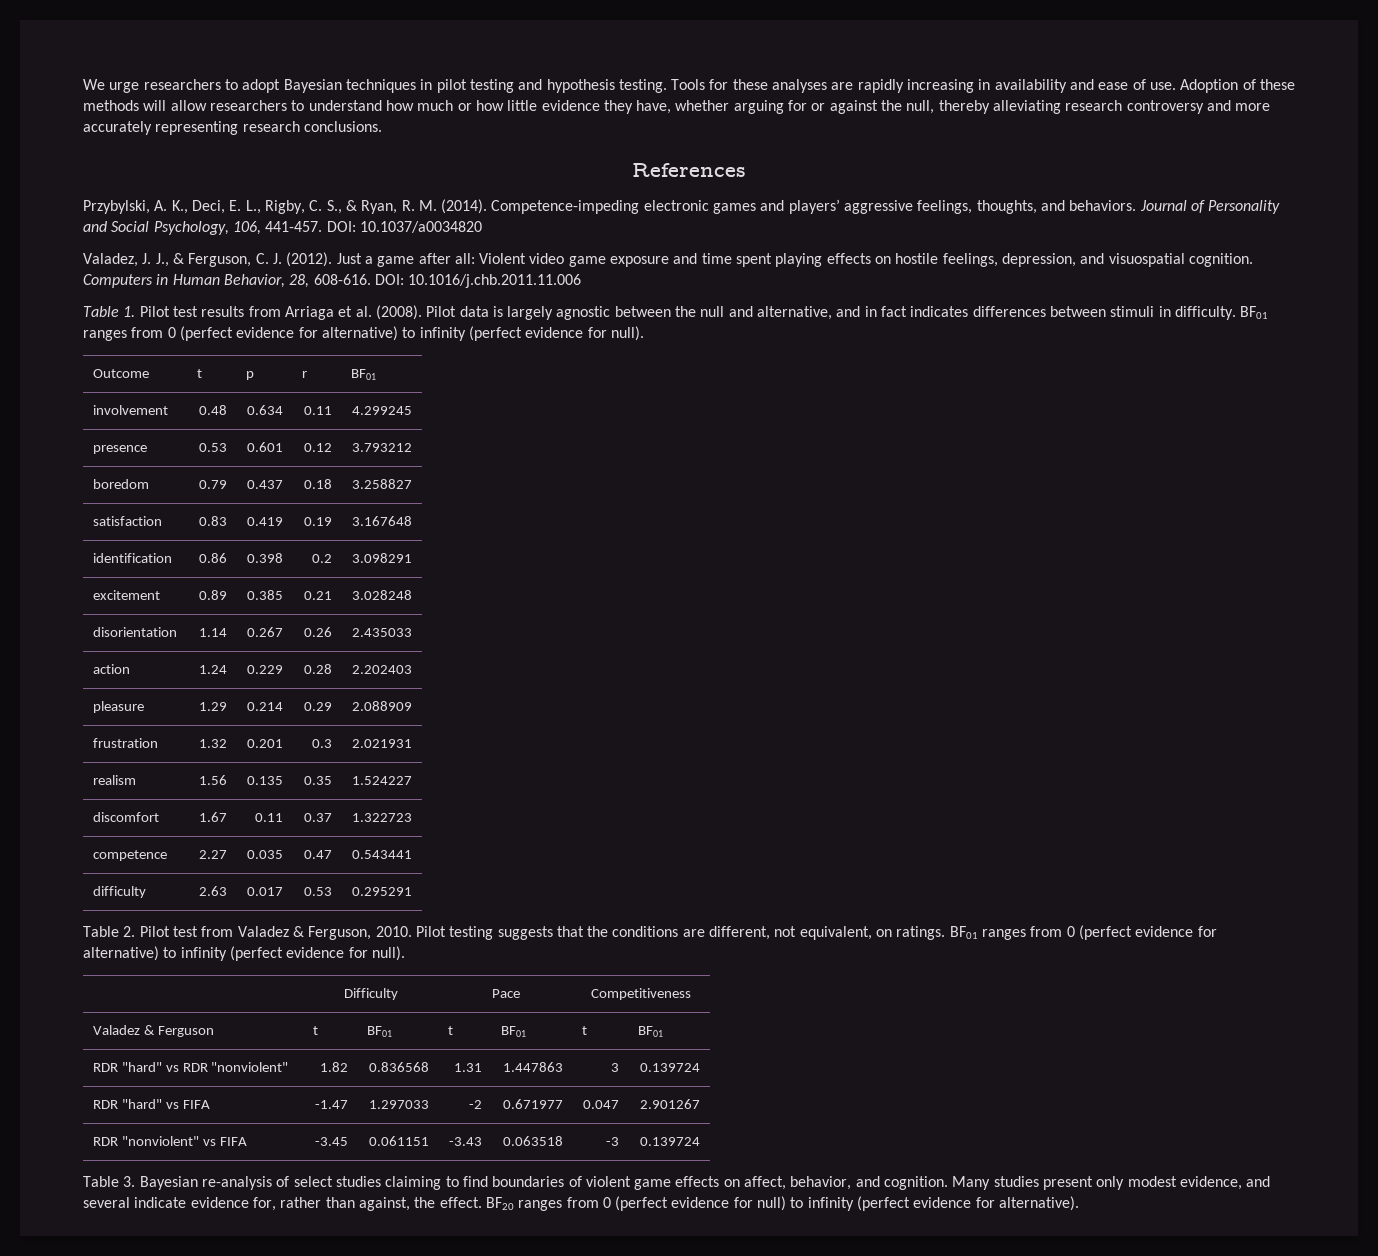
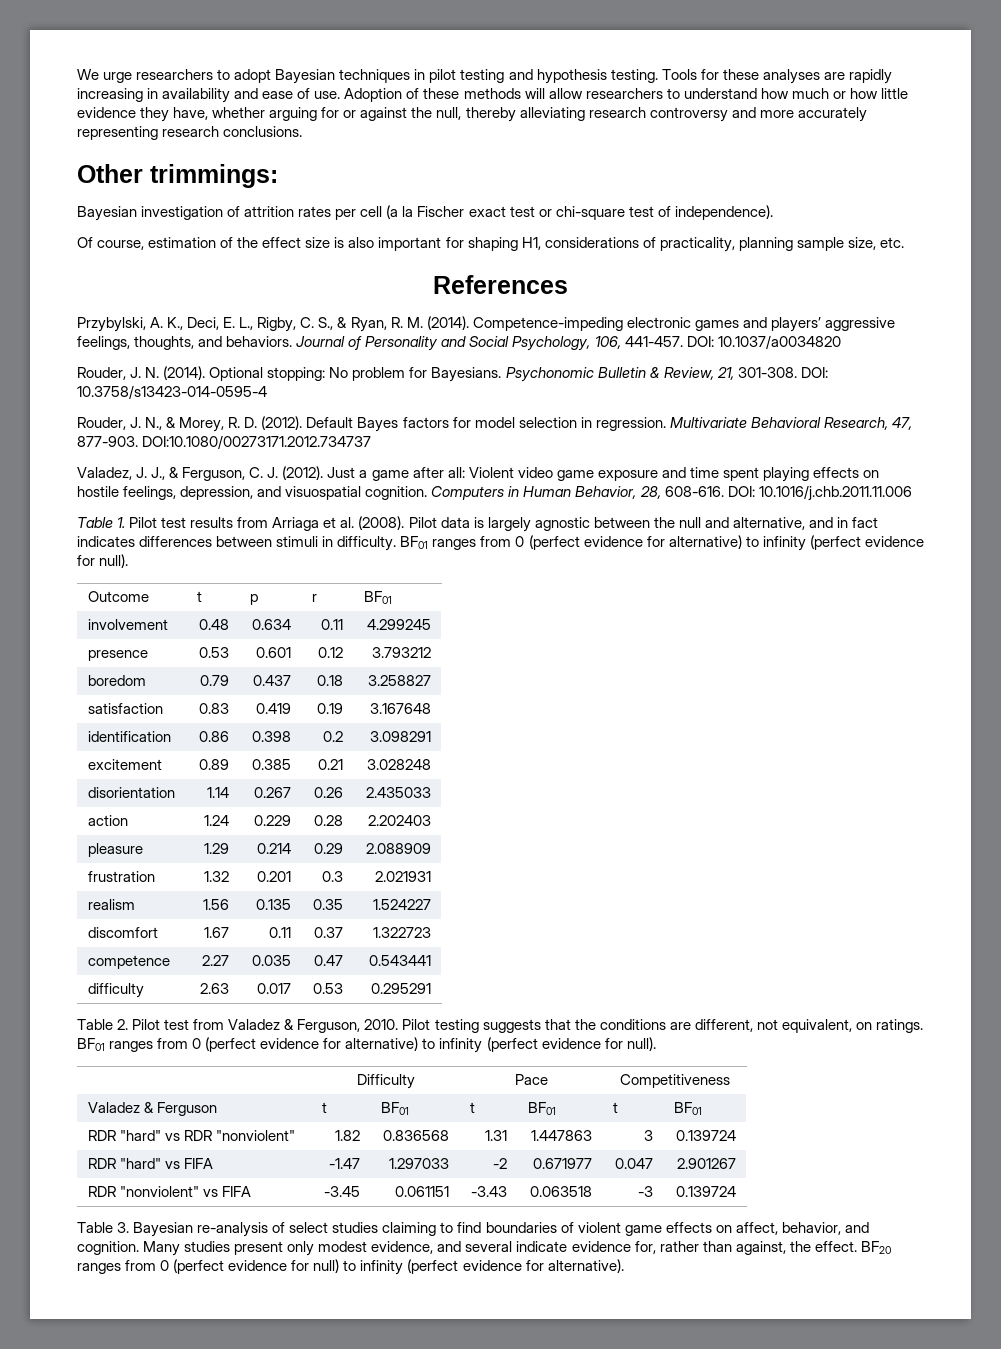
(382, 126) none -> [77,164,278,188] [77,205,773,221] [77,237,904,252] // Other trimmings: // Bayesian investigation of attrition rates per cell (a la Fischer exact test or chi-square test of independence). // Of course, estimation of the effect size is also important for shaping H1, considerations of practicality, planning sample size, etc.
(482, 227) none -> [77,366,828,382] [77,385,267,399] [77,416,912,432] [77,435,372,449] // Rouder, J. N. (2014). Optional stopping: No problem for Bayesians. Psychonomic Bulletin & Review, 21, 301-308. DOI: 10.3758/s13423-014-0595-4 // Rouder, J. N., & Morey, R. D. (2012). Default Bayes factors for model selection in regression. Multivariate Behavioral Research, 47, 877-903. DOI:10.1080/00273171.2012.734737

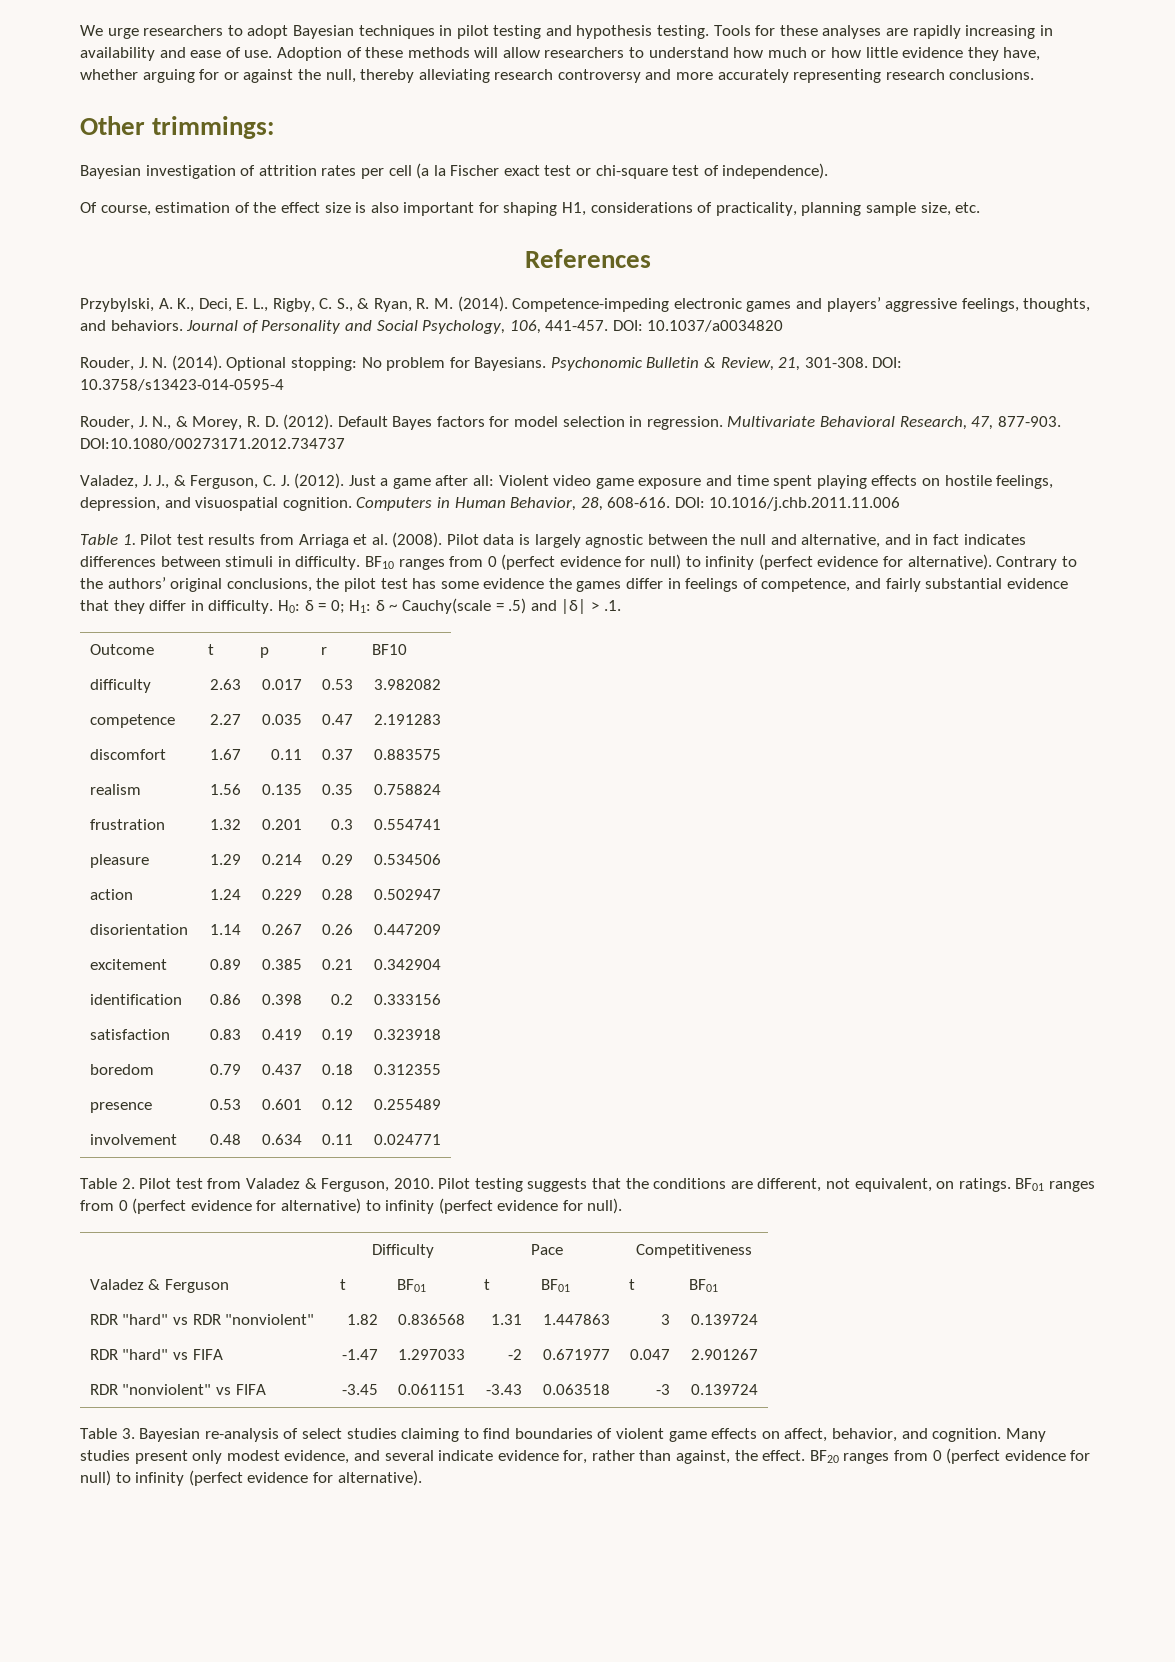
[400,535,924,551] [77,554,129,568] [87,591,149,602] [196,591,202,602] [249,594,258,605] [311,594,317,602] [363,591,392,604] [87,619,168,630] [199,619,230,630] [252,619,292,630] [321,619,344,630] [367,619,432,630] [87,650,148,661] [199,647,230,658] [256,647,292,658] [318,647,344,658] [372,647,432,658] [87,675,146,686] [200,675,230,686] [253,675,292,686] [317,675,344,686] [368,675,432,686] [87,703,163,714] [199,703,230,714] [256,703,292,714] [317,703,344,714] [370,703,432,714] [87,731,171,742] [199,731,230,742] [252,731,292,742] [323,731,344,742] [370,731,432,742] [87,759,162,770] [199,759,230,770] [252,759,292,770] [318,759,344,770] [367,759,432,770] [87,787,175,798] [207,787,230,798] [254,787,292,798] [314,787,344,798] [366,787,432,798] [87,815,128,826] [204,815,230,826] [254,815,292,826] [314,815,344,826] [368,815,432,826] [87,843,143,857] [204,843,230,854] [257,843,292,854] [314,843,344,854] [366,843,432,854] [87,871,155,882] [204,871,230,882] [257,871,292,882] [322,871,344,882] [375,871,432,882] [87,899,135,910] [203,899,230,910] [256,899,292,910] [313,899,344,910] [373,899,432,910] [87,927,158,938] [204,927,230,938] [269,927,292,938] [314,927,344,938] [373,927,432,938] [87,955,170,969] [202,955,230,966] [252,955,292,966] [314,955,344,966] [369,955,432,966] [87,983,144,998] [200,983,230,994] [257,983,292,994] [313,983,344,994] [371,983,432,994] BF01 ranges from 0 (perfect evidence for alternative) to infinity (perfect evidence for null). // Outcome | t | p | r | BF01 // involvement | 0.48 | 0.634 | 0.11 | 4.299245 // presence | 0.53 | 0.601 | 0.12 | 3.793212 // boredom | 0.79 | 0.437 | 0.18 | 3.258827 // satisfaction | 0.83 | 0.419 | 0.19 | 3.167648 // identification | 0.86 | 0.398 | 0.2 | 3.098291 // excitement | 0.89 | 0.385 | 0.21 | 3.028248 // disorientation | 1.14 | 0.267 | 0.26 | 2.435033 // action | 1.24 | 0.229 | 0.28 | 2.202403 // pleasure | 1.29 | 0.214 | 0.29 | 2.088909 // frustration | 1.32 | 0.201 | 0.3 | 2.021931 // realism | 1.56 | 0.135 | 0.35 | 1.524227 // discomfort | 1.67 | 0.11 | 0.37 | 1.322723 // competence | 2.27 | 0.035 | 0.47 | 0.543441 // difficulty | 2.63 | 0.017 | 0.53 | 0.295291 -> [364,554,1077,570] [80,577,1068,592] [80,598,621,614] [89,644,154,655] [207,644,214,655] [259,647,269,658] [320,647,327,655] [371,644,407,655] [89,679,151,693] [210,679,242,690] [262,679,303,690] [322,679,354,690] [374,679,442,690] [89,714,175,728] [210,714,242,725] [262,714,303,725] [322,714,354,725] [374,714,442,725] [89,749,166,760] [210,749,242,760] [271,749,303,760] [322,749,354,760] [374,749,442,760] [89,784,141,795] [210,784,242,795] [262,784,303,795] [322,784,354,795] [374,784,442,795] [89,819,165,830] [210,819,242,830] [262,819,303,830] [331,819,354,830] [374,819,442,830] [89,854,149,868] [210,854,242,865] [262,854,303,865] [322,854,354,865] [374,854,442,865] [89,889,133,900] [210,889,242,900] [262,889,303,900] [322,889,354,900] [374,889,442,900] [89,924,188,935] [210,924,242,935] [262,924,303,935] [322,924,354,935] [374,924,442,935] [89,959,167,970] [210,959,242,970] [262,959,303,970] [322,959,354,970] [374,959,442,970] [89,994,182,1005] [210,994,242,1005] [262,994,303,1005] [331,994,354,1005] [374,994,442,1005] [89,1029,170,1040] [210,1029,242,1040] [262,1029,303,1040] [322,1029,354,1040] [374,1029,442,1040] [89,1064,154,1075] [210,1064,242,1075] [262,1064,303,1075] [322,1064,354,1075] [374,1064,442,1075] [89,1102,152,1113] [210,1099,242,1110] [262,1099,303,1110] [322,1099,354,1110] [374,1099,442,1110] [89,1134,177,1145] [210,1134,242,1145] [262,1134,303,1145] [322,1134,354,1145] [374,1134,442,1145] BF10 ranges from 0 (perfect evidence for null) to infinity (perfect evidence for alternative). Contrary to the authors’ original conclusions, the pilot test has some evidence the games differ in feelings of competence, and fairly substantial evidence that they differ in difficulty. H0: δ = 0; H1: δ ~ Cauchy(scale = .5) and |δ| > .1. // Outcome | t | p | r | BF10 // difficulty | 2.63 | 0.017 | 0.53 | 3.982082 // competence | 2.27 | 0.035 | 0.47 | 2.191283 // discomfort | 1.67 | 0.11 | 0.37 | 0.883575 // realism | 1.56 | 0.135 | 0.35 | 0.758824 // frustration | 1.32 | 0.201 | 0.3 | 0.554741 // pleasure | 1.29 | 0.214 | 0.29 | 0.534506 // action | 1.24 | 0.229 | 0.28 | 0.502947 // disorientation | 1.14 | 0.267 | 0.26 | 0.447209 // excitement | 0.89 | 0.385 | 0.21 | 0.342904 // identification | 0.86 | 0.398 | 0.2 | 0.333156 // satisfaction | 0.83 | 0.419 | 0.19 | 0.323918 // boredom | 0.79 | 0.437 | 0.18 | 0.312355 // presence | 0.53 | 0.601 | 0.12 | 0.255489 // involvement | 0.48 | 0.634 | 0.11 | 0.024771

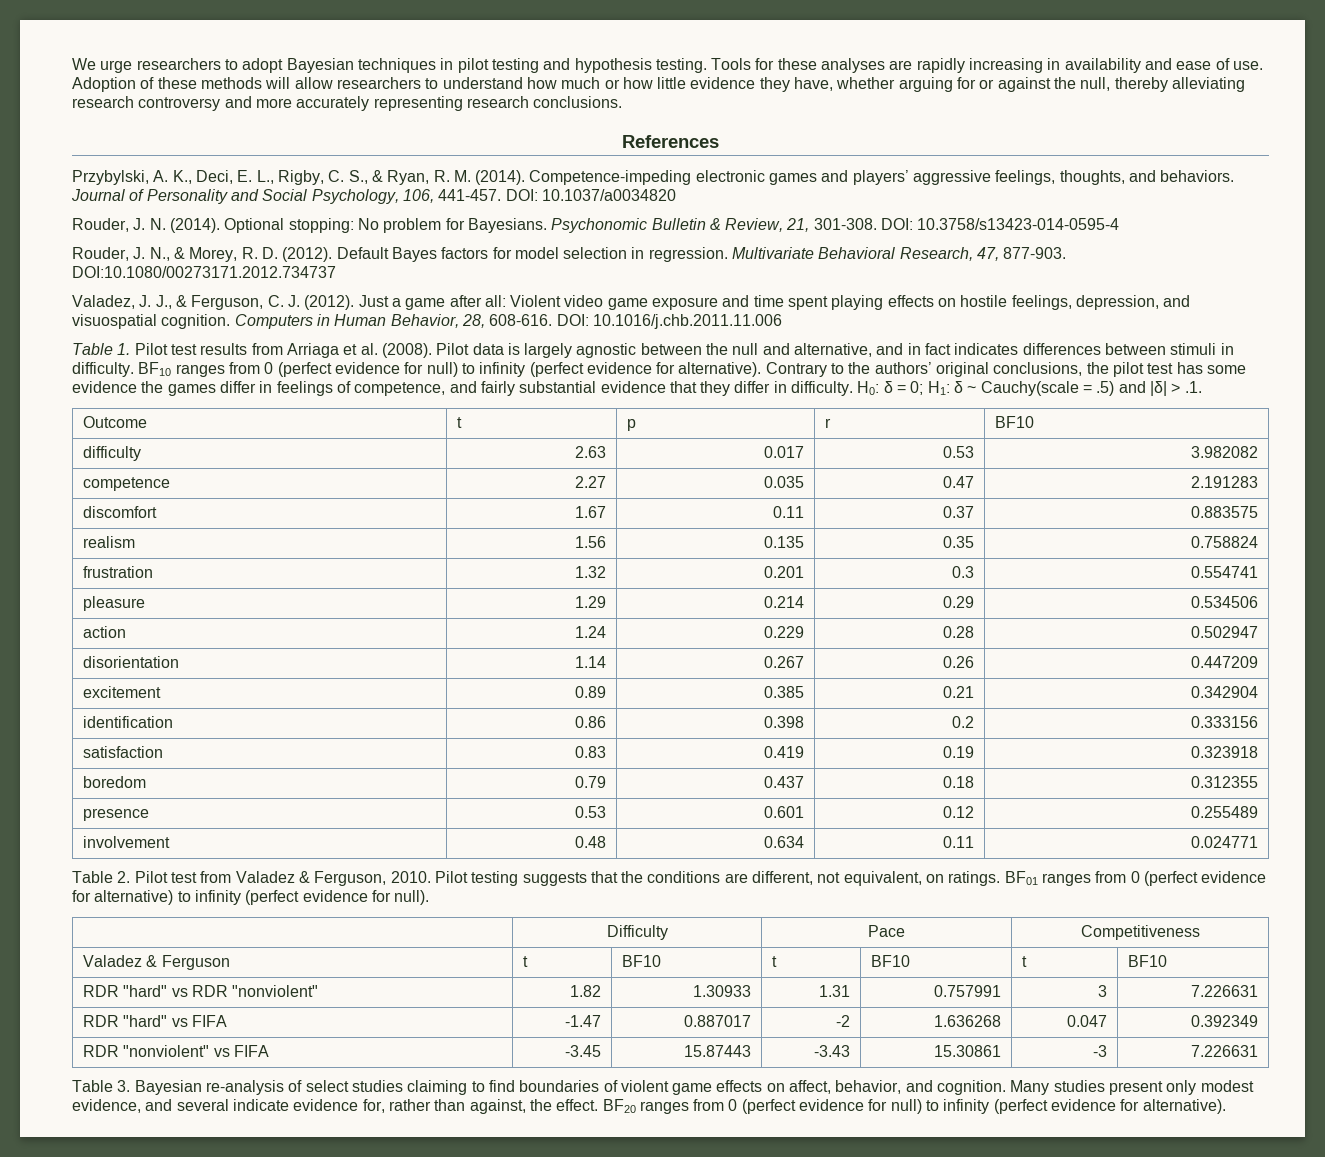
[80,116,275,139] [80,163,829,179] [80,202,981,216] // Other trimmings: // Bayesian investigation of attrition rates per cell (a la Fischer exact test or chi-square test of independence). // Of course, estimation of the effect size is also important for shaping H1, considerations of practicality, planning sample size, etc. -> (623, 102) none
[396,1279,426,1292] [483,1279,490,1290] [540,1279,570,1292] [628,1279,635,1290] [688,1279,718,1292] BF01 | t | BF01 | t | BF01 -> [622,955,662,967] [772,956,778,967] [871,955,911,967] [1022,956,1028,967] [1128,955,1168,967] BF10 | t | BF10 | t | BF10
[398,1314,466,1325] 0.836568 -> [692,985,751,997] 1.30933
[543,1314,611,1325] 1.447863 -> [933,985,1001,997] 0.757991
[691,1314,759,1325] 0.139724 -> [1190,985,1258,997] 7.226631
[398,1349,466,1360] 1.297033 -> [683,1015,751,1027] 0.887017
[543,1349,611,1360] 0.671977 -> [933,1015,1001,1027] 1.636268
[691,1349,759,1360] 2.901267 -> [1190,1015,1258,1027] 0.392349
[398,1384,466,1395] 0.061151 -> [683,1045,751,1057] 15.87443
[543,1384,611,1395] 0.063518 -> [933,1045,1001,1057] 15.30861
[691,1384,759,1395] 0.139724 -> [1190,1045,1258,1057] 7.226631

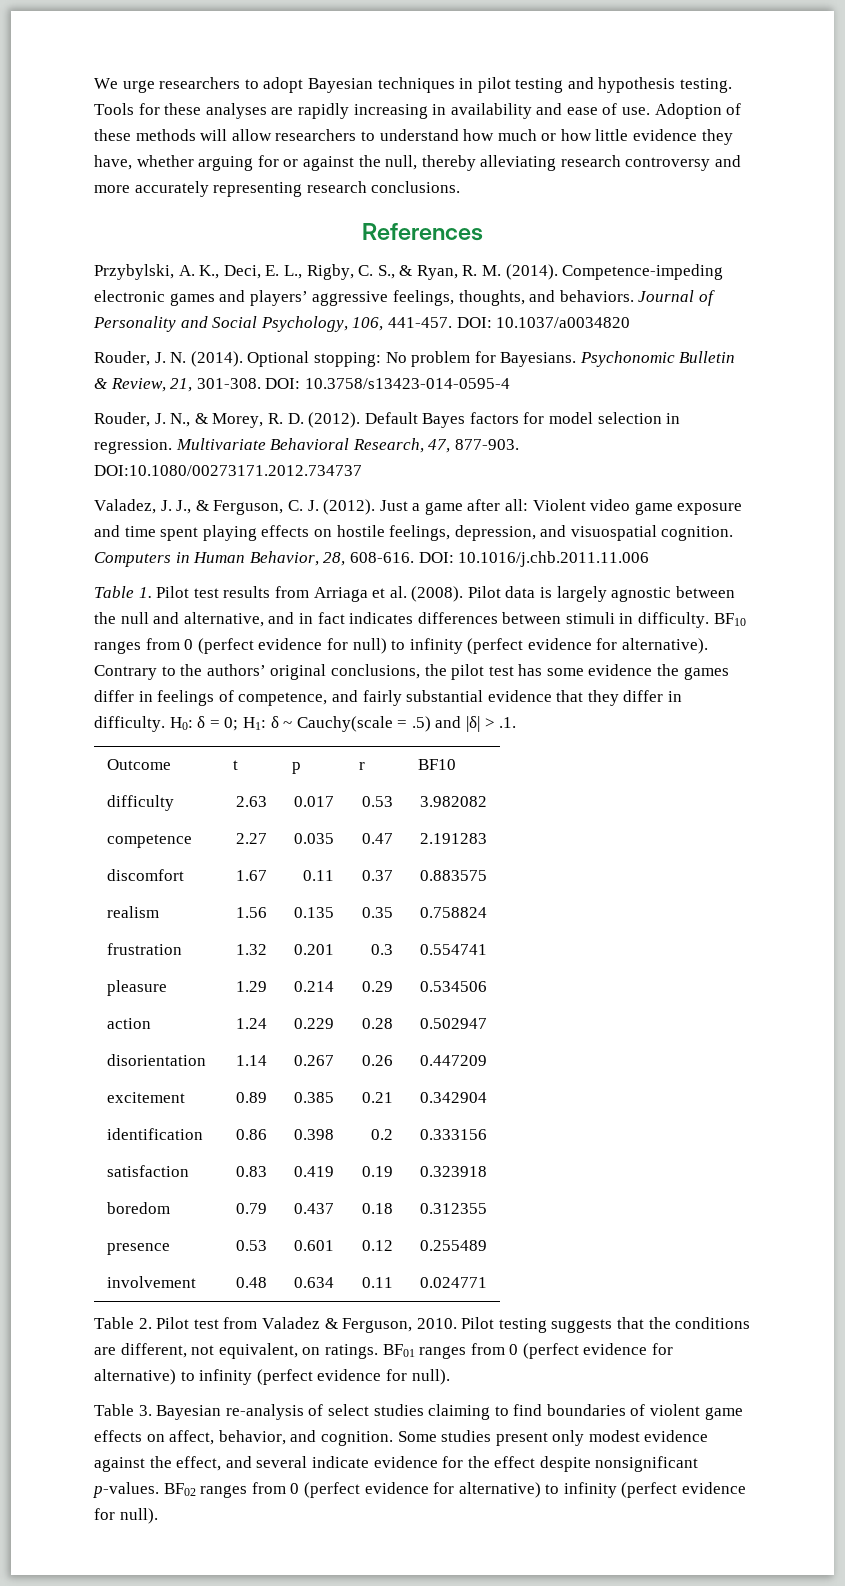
[606,925,668,940] [868,925,906,937] [1080,925,1200,940] [83,955,230,970] [523,956,529,967] [622,955,662,967] [772,956,778,967] [871,955,911,967] [1022,956,1028,967] [1128,955,1168,967] [83,985,319,997] [569,985,601,997] [692,985,751,997] [818,985,850,997] [933,985,1001,997] [1097,985,1107,997] [1190,985,1258,997] [83,1015,228,1027] [564,1015,601,1027] [683,1015,751,1027] [835,1015,850,1027] [933,1015,1001,1027] [1066,1015,1107,1027] [1190,1015,1258,1027] [83,1045,270,1057] [564,1045,601,1057] [683,1045,751,1057] [813,1045,850,1057] [933,1045,1001,1057] [1092,1045,1107,1057] [1190,1045,1258,1057] // | Difficulty | Pace | Competitiveness // Valadez & Ferguson | t | BF10 | t | BF10 | t | BF10 // RDR "hard" vs RDR "nonviolent" | 1.82 | 1.30933 | 1.31 | 0.757991 | 3 | 7.226631 // RDR "hard" vs FIFA | -1.47 | 0.887017 | -2 | 1.636268 | 0.047 | 0.392349 // RDR "nonviolent" vs FIFA | -3.45 | 15.87443 | -3.43 | 15.30861 | -3 | 7.226631 -> (450, 1377) none
[1010,1080,1050,1095] Many -> [397,1431,437,1442] Some
[72,1099,1226,1114] evidence, and several indicate evidence for, rather than against, the effect. BF20 ranges from 0 (perfect evidence for null) to infinity (perfect evidence for alternative). -> [644,1430,709,1442] [94,1456,699,1472] [93,1482,747,1498] [94,1508,158,1524] evidence against the effect, and several indicate evidence for the effect despite nonsignificant p-values. BF02 ranges from 0 (perfect evidence for alternative) to infinity (perfect evidence for null).

